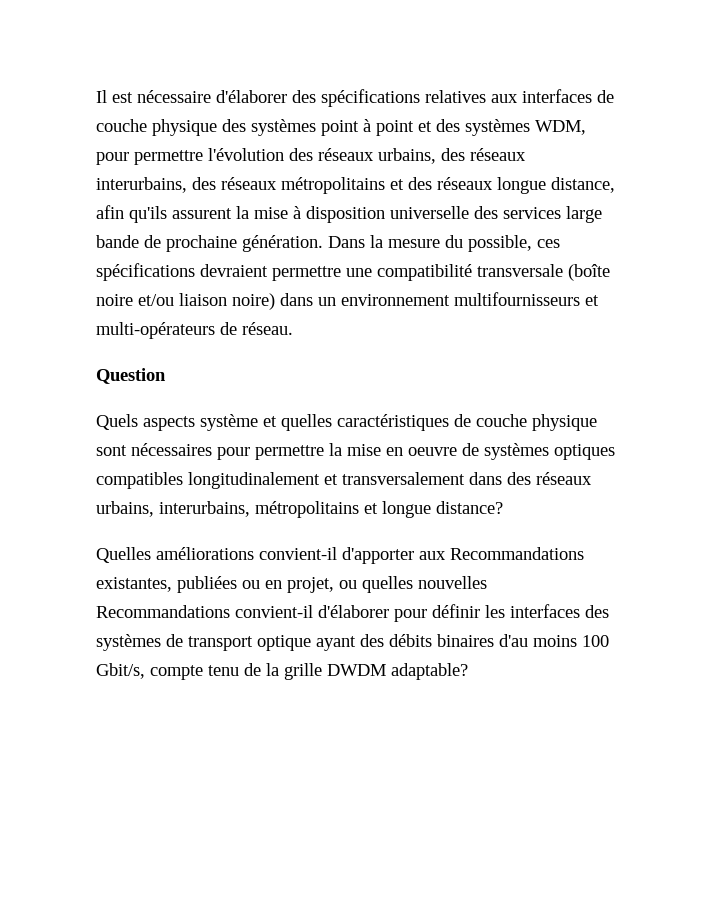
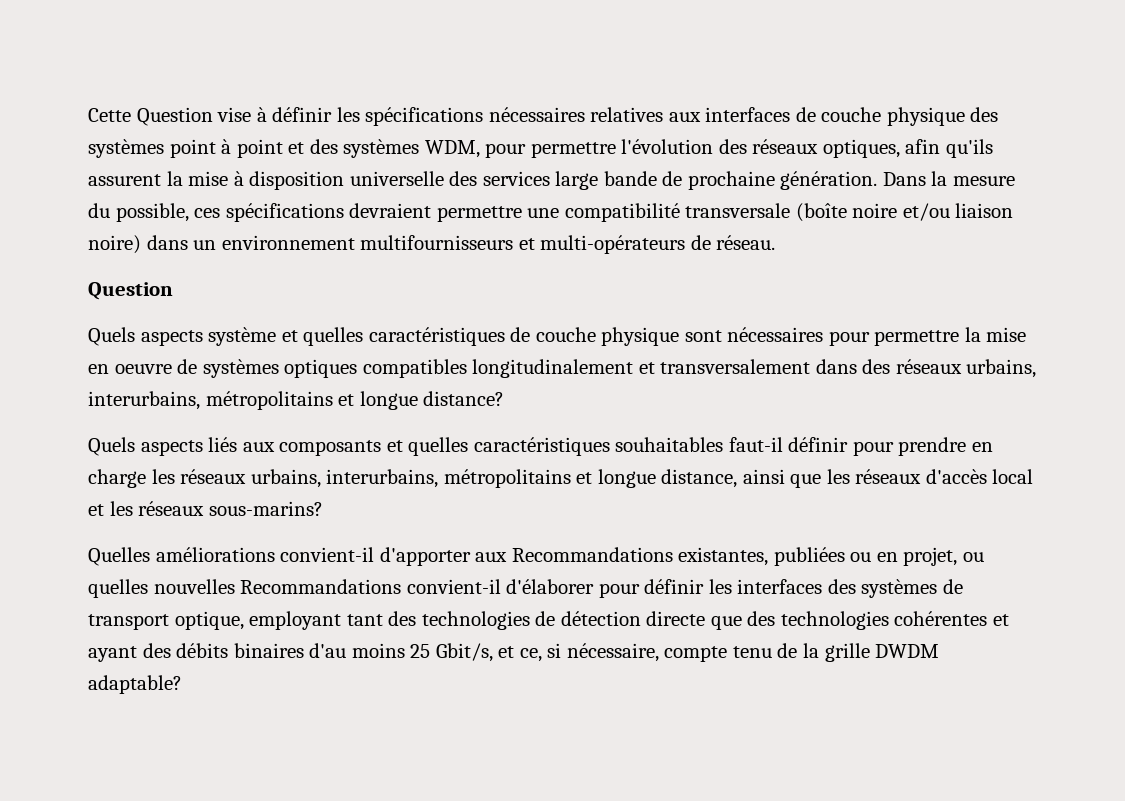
[96,89,420,107] Il est nécessaire d'élaborer des spécifications -> [88,107,585,126] Cette Question vise à définir les spécifications nécessaires
[378,148,526,164] [96,177,615,194] urbains, des réseaux interurbains, des réseaux métropolitains et des réseaux longue distance, -> [822,139,900,158] optiques,
(503, 507) none -> [88,437,993,456] [88,469,1034,488] [88,501,323,516] // Quels aspects liés aux composants et quelles caractéristiques souhaitables faut-il définir pour prendre en charge les réseaux urbains, interurbains, métropolitains et longue distance, ainsi que les réseaux d'accès local et les réseaux sous-marins?
[257,635,311,651] optique -> [174,611,1009,630] optique, employant tant des technologies de détection directe que des technologies cohérentes et
[582,635,609,647] [96,663,145,679] 100 Gbit/s, -> [410,643,659,662] 25 Gbit/s, et ce, si nécessaire,

